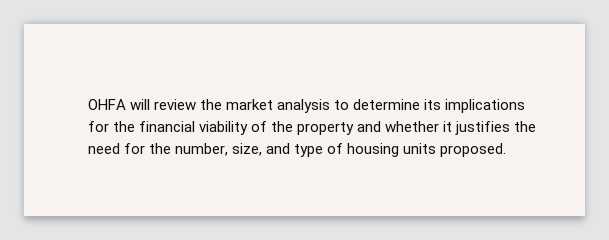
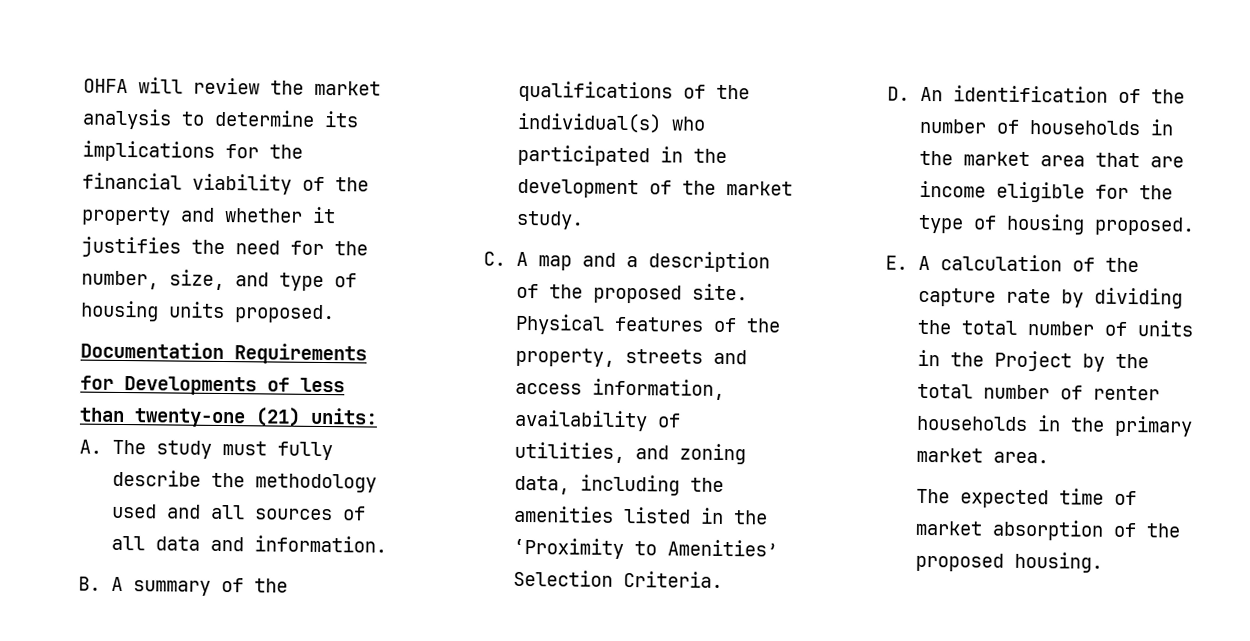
(507, 150) none -> [80,341,368,365] [80,375,346,396] [79,407,379,428] [79,439,333,461] [111,469,377,493] [111,503,366,521] [110,535,387,553] [78,576,288,596] [517,80,750,103] [516,112,706,134] [516,144,727,167] [516,178,793,199] [515,210,584,230] [483,251,770,273] [515,283,748,304] [514,313,781,335] [514,347,747,367] [514,378,725,400] [513,409,681,432] [513,441,746,465] [513,474,724,496] [512,505,768,525] [512,537,778,559] [512,569,723,588] [887,85,1185,104] [918,118,1174,136] [918,150,1184,168] [918,180,1173,203] [917,213,1195,236] [885,254,1139,273] [917,287,1183,309] [916,319,1194,337] [916,349,1149,372] [916,383,1160,401] [915,415,1193,437] [915,447,1049,464] [915,488,1137,509] [914,519,1181,541] [914,551,1103,573] // Documentation Requirements for Developments of less than twenty-one (21) units: // A. The study must fully describe the methodology used and all sources of all data and information. // B. A summary of the qualifications of the individual(s) who participated in the development of the market study. // C. A map and a description of the proposed site. Physical features of the property, streets and access information, availability of utilities, and zoning data, including the amenities listed in the ‘Proximity to Amenities’ Selection Criteria. // D. An identification of the number of households in the market area that are income eligible for the type of housing proposed. // E. A calculation of the capture rate by dividing the total number of units in the Project by the total number of renter households in the primary market area. // The expected time of market absorption of the proposed housing.

